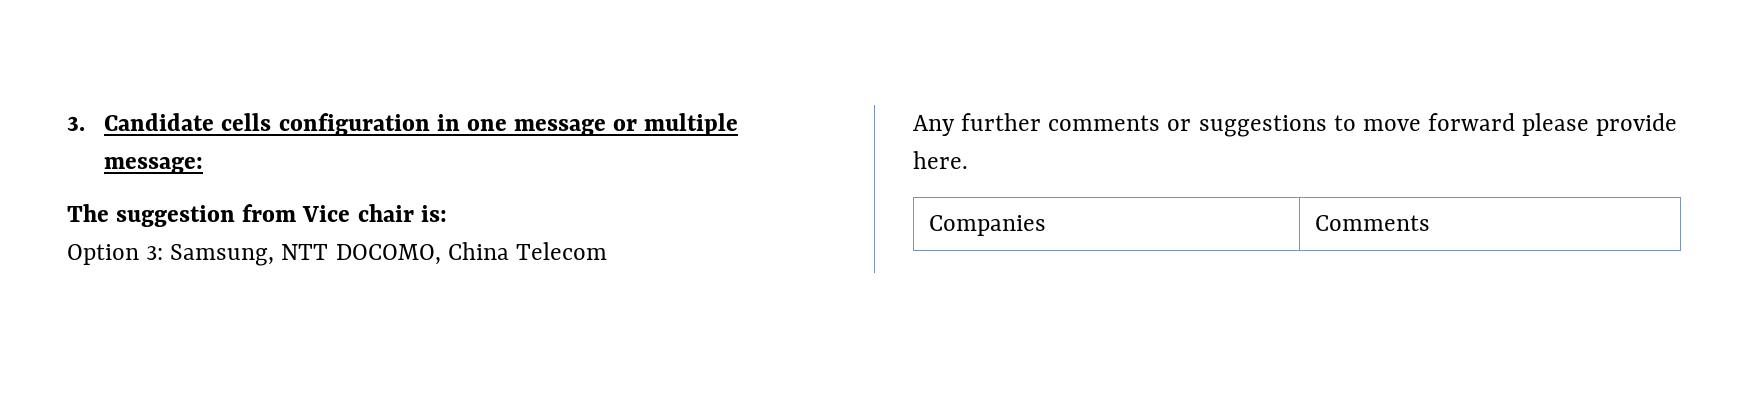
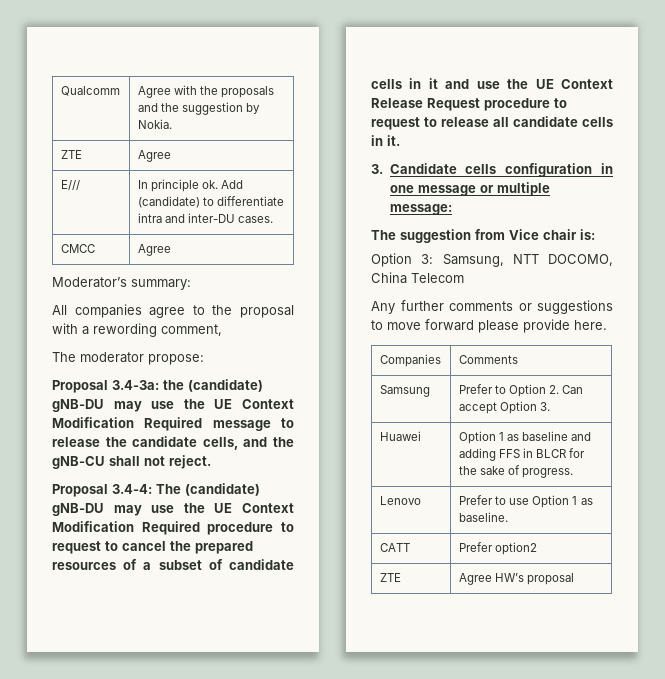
(67, 123) none -> [60,86,120,96] [137,85,275,98] [137,102,261,115] [137,119,172,129] [60,150,82,159] [137,150,171,162] [60,180,80,191] [137,179,244,192] [137,196,285,208] [137,213,274,223] [60,244,95,253] [137,244,171,256] [52,277,191,290] [52,304,294,318] [52,323,222,337] [52,352,204,365] [52,379,263,393] [52,399,294,412] [52,417,294,431] [52,436,294,450] [52,455,211,469] [52,483,260,497] [52,503,294,516] [52,521,294,535] [52,541,253,554] [52,559,294,570] [371,78,613,89] [371,98,567,111] [371,116,613,130] [371,135,400,146] Qualcomm | Agree with the proposals and the suggestion by Nokia. // ZTE | Agree // E/// | In principle ok. Add (candidate) to differentiate intra and inter-DU cases. // CMCC | Agree // Moderator’s summary: // All companies agree to the proposal with a rewording comment, // The moderator propose: // Proposal 3.4-3a: the (candidate) gNB-DU may use the UE Context Modification Required message to release the candidate cells, and the gNB-CU shall not reject. // Proposal 3.4-4: The (candidate) gNB-DU may use the UE Context Modification Required procedure to request to cancel the prepared resources of a subset of candidate cells in it and use the UE Context Release Request procedure to request to release all candidate cells in it. //
(1430, 223) none -> [379,385,430,397] [458,384,584,397] [458,401,551,414] [379,431,421,441] [458,431,592,444] [458,448,586,461] [458,465,574,478] [379,496,421,505] [458,495,593,508] [458,512,508,522] [379,543,410,552] [458,542,538,555] [379,573,401,582] [458,573,575,585] // Samsung | Prefer to Option 2. Can accept Option 3. // Huawei | Option 1 as baseline and adding FFS in BLCR for the sake of progress. // Lenovo | Prefer to use Option 1 as baseline. // CATT | Prefer option2 // ZTE | Agree HW’s proposal

